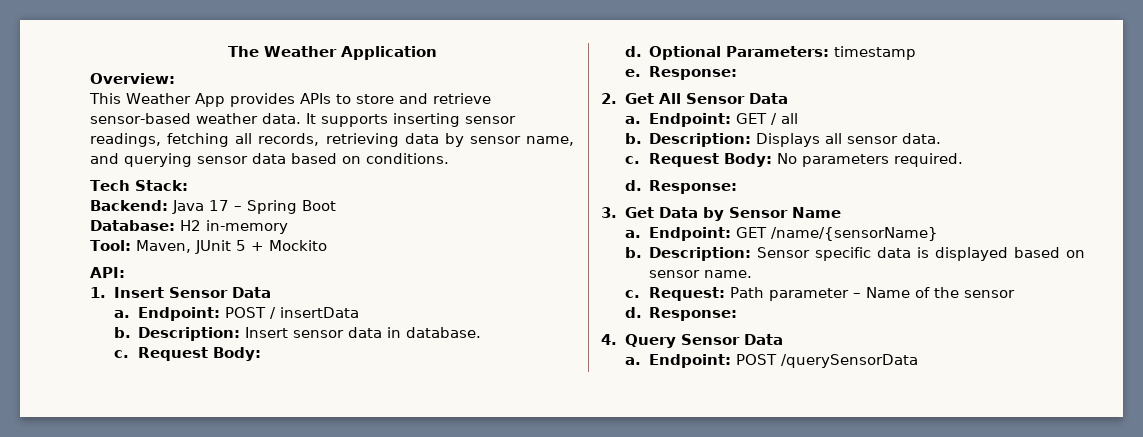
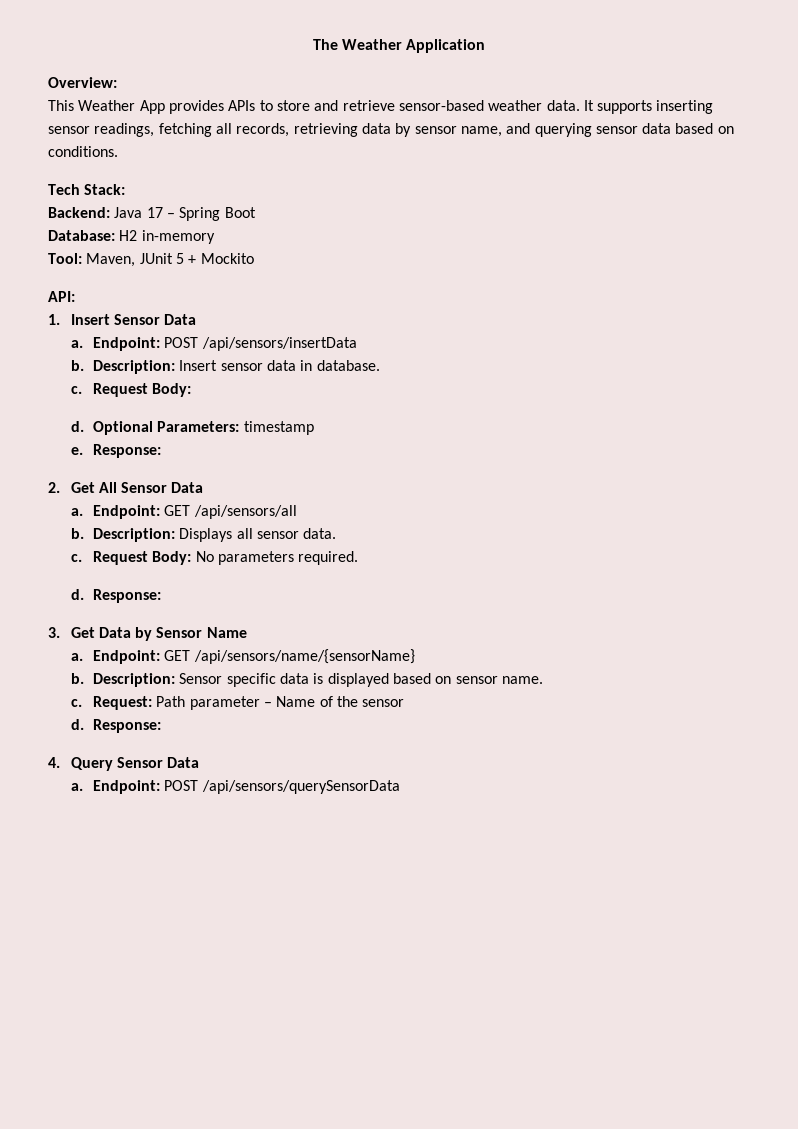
[269,307,359,319] / insertData -> [201,337,357,351] /api/sensors/insertData
[770,113,798,125] / all -> [193,505,297,519] /api/sensors/all
[770,227,938,241] /name/{sensorName} -> [193,649,415,664] /api/sensors/name/{sensorName}
[780,354,918,368] /querySensorData -> [201,780,400,794] /api/sensors/querySensorData

